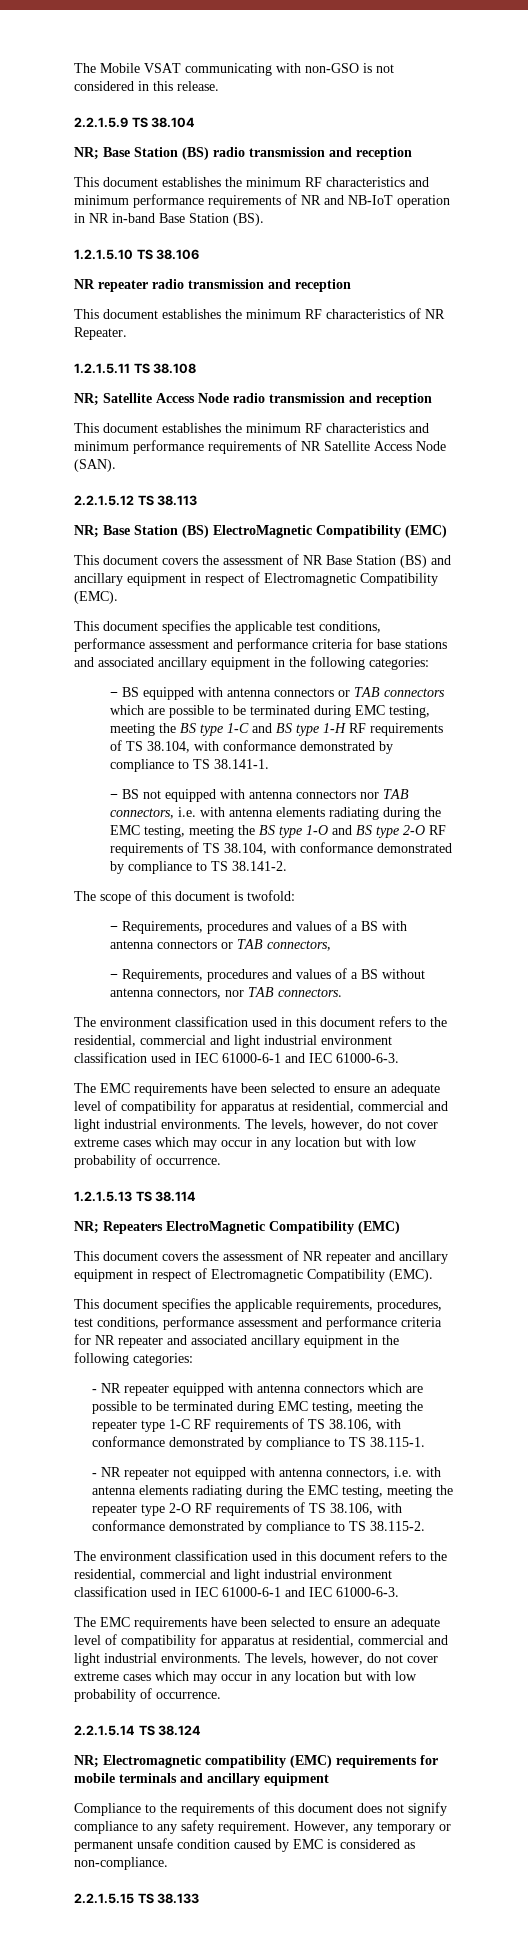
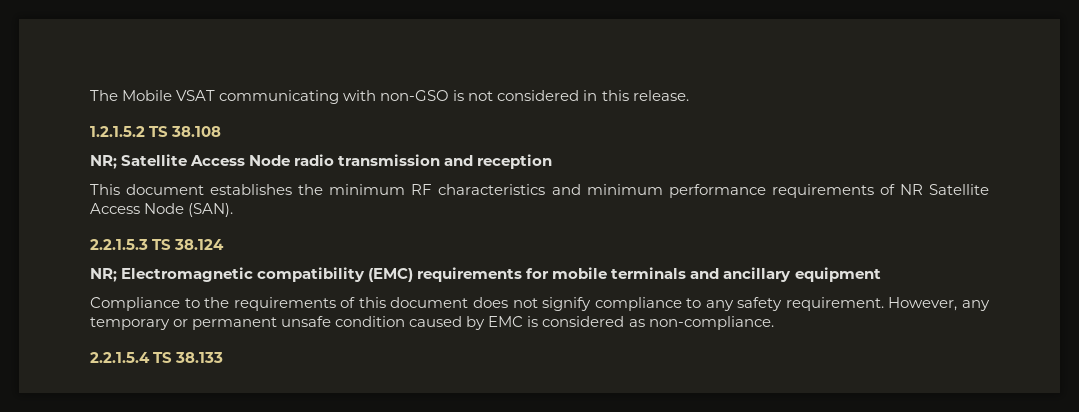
[74,117,196,128] [74,147,412,160] [74,177,429,187] [74,194,450,208] [74,213,264,226] [74,249,200,260] [74,279,351,292] [74,308,445,319] [74,327,127,340] [74,363,130,374] 2.2.1.5.9 TS 38.104 // NR; Base Station (BS) radio transmission and reception // This document establishes the minimum RF characteristics and minimum performance requirements of NR and NB-IoT operation in NR in-band Base Station (BS). // 1.2.1.5.10 TS 38.106 // NR repeater radio transmission and reception // This document establishes the minimum RF characteristics of NR Repeater. // 1.2.1.5.11 -> [90,126,145,137] 1.2.1.5.2
[74,495,198,506] [74,525,447,538] [74,554,451,568] [74,572,438,586] [74,591,118,604] [74,620,381,634] [74,638,447,652] [74,656,429,670] [110,687,446,700] [110,705,431,718] [110,723,444,736] [110,740,394,754] [110,759,270,772] [110,789,410,802] [110,807,442,820] [110,825,447,838] [110,842,453,856] [110,861,288,874] [74,890,295,904] [110,920,408,934] [110,939,332,951] [110,968,426,982] [110,987,343,999] [74,1016,447,1027] [74,1035,392,1048] [74,1052,399,1063] [74,1083,440,1096] [74,1100,448,1114] [74,1119,438,1132] [74,1137,417,1150] [74,1154,221,1168] [74,1191,197,1202] [74,1221,400,1234] [74,1250,448,1264] [74,1268,433,1282] [74,1298,442,1312] [74,1316,442,1330] [74,1334,399,1348] [74,1352,193,1366] [92,1383,424,1396] [92,1401,424,1414] [92,1418,402,1432] [92,1436,426,1450] [92,1467,442,1480] [92,1485,454,1498] [92,1502,403,1516] [92,1520,426,1534] [74,1550,447,1561] [74,1569,392,1582] [74,1586,399,1597] [74,1617,440,1630] [74,1634,448,1648] [74,1653,438,1666] [74,1671,417,1684] [74,1688,221,1702] [74,1725,135,1736] 2.2.1.5.12 TS 38.113 // NR; Base Station (BS) ElectroMagnetic Compatibility (EMC) // This document covers the assessment of NR Base Station (BS) and ancillary equipment in respect of Electromagnetic Compatibility (EMC). // This document specifies the applicable test conditions, performance assessment and performance criteria for base stations and associated ancillary equipment in the following categories: // − BS equipped with antenna connectors or TAB connectors which are possible to be terminated during EMC testing, meeting the BS type 1-C and BS type 1-H RF requirements of TS 38.104, with conformance demonstrated by compliance to TS 38.141-1. // − BS not equipped with antenna connectors nor TAB connectors, i.e. with antenna elements radiating during the EMC testing, meeting the BS type 1-O and BS type 2-O RF requirements of TS 38.104, with conformance demonstrated by compliance to TS 38.141-2. // The scope of this document is twofold: // − Requirements, procedures and values of a BS with antenna connectors or TAB connectors, // − Requirements, procedures and values of a BS without antenna connectors, nor TAB connectors. // The environment classification used in this document refers to the residential, commercial and light industrial environment classification used in IEC 61000-6-1 and IEC 61000-6-3. // The EMC requirements have been selected to ensure an adequate level of compatibility for apparatus at residential, commercial and light industrial environments. The levels, however, do not cover extreme cases which may occur in any location but with low probability of occurrence. // 1.2.1.5.13 TS 38.114 // NR; Repeaters ElectroMagnetic Compatibility (EMC) // This document covers the assessment of NR repeater and ancillary equipment in respect of Electromagnetic Compatibility (EMC). // This document specifies the applicable requirements, procedures, test conditions, performance assessment and performance criteria for NR repeater and associated ancillary equipment in the following categories: // - NR repeater equipped with antenna connectors which are possible to be terminated during EMC testing, meeting the repeater type 1-C RF requirements of TS 38.106, with conformance demonstrated by compliance to TS 38.115-1. // - NR repeater not equipped with antenna connectors, i.e. with antenna elements radiating during the EMC testing, meeting the repeater type 2-O RF requirements of TS 38.106, with conformance demonstrated by compliance to TS 38.115-2. // The environment classification used in this document refers to the residential, commercial and light industrial environment classification used in IEC 61000-6-1 and IEC 61000-6-3. // The EMC requirements have been selected to ensure an adequate level of compatibility for apparatus at residential, commercial and light industrial environments. The levels, however, do not cover extreme cases which may occur in any location but with low probability of occurrence. // 2.2.1.5.14 -> [90,239,148,250] 2.2.1.5.3
[74,1893,134,1904] 2.2.1.5.15 -> [90,352,150,363] 2.2.1.5.4

